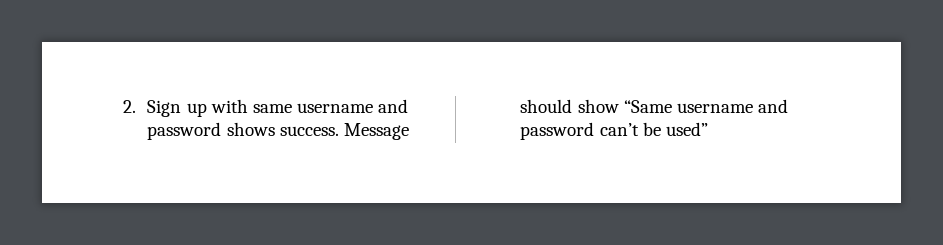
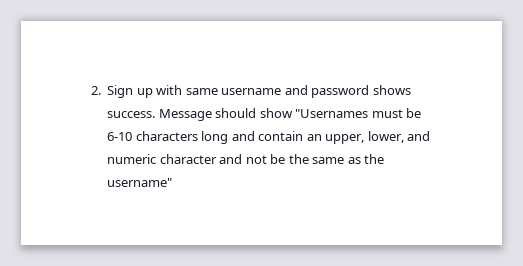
[623,99,788,113] [520,122,708,140] “Same username and password can’t be used” -> [295,108,422,118] [107,131,431,144] [107,154,385,164] [107,178,173,187] "Usernames must be 6-10 characters long and contain an upper, lower, and numeric character and not be the same as the username"

